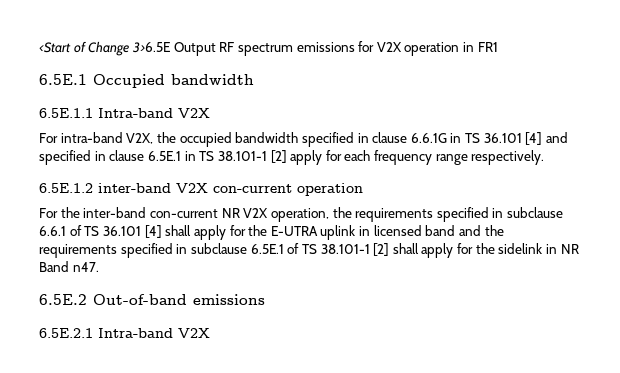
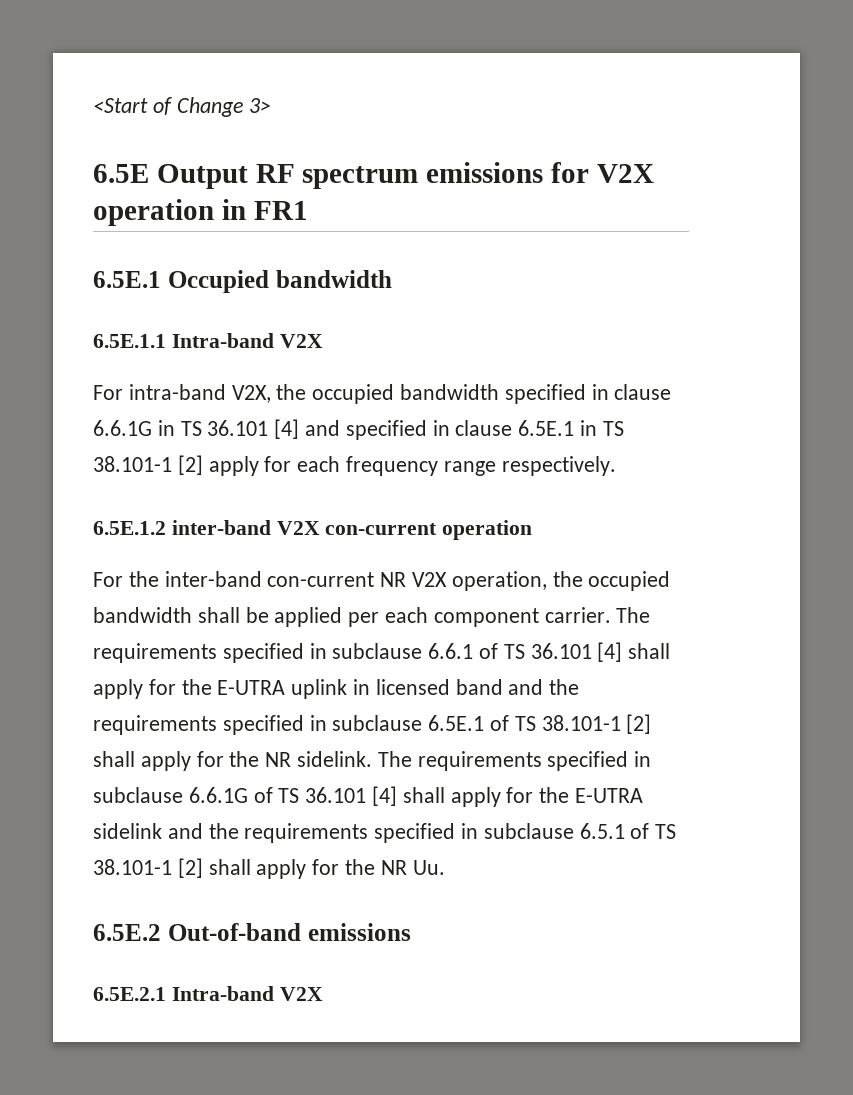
[131,42,170,53] 3>6.5E -> [249,98,272,113] [93,164,149,183] 3> // 6.5E
(352, 212) none -> [588,571,671,591] [93,607,651,627] occupied bandwidth shall be applied per each component carrier. The
[498,243,579,254] [39,261,99,272] sidelink in NR Band n47. -> [265,751,652,771] [93,786,644,807] [93,823,677,843] [93,858,445,879] NR sidelink. The requirements specified in subclause 6.6.1G of TS 36.101 [4] shall apply for the E-UTRA sidelink and the requirements specified in subclause 6.5.1 of TS 38.101-1 [2] shall apply for the NR Uu.

